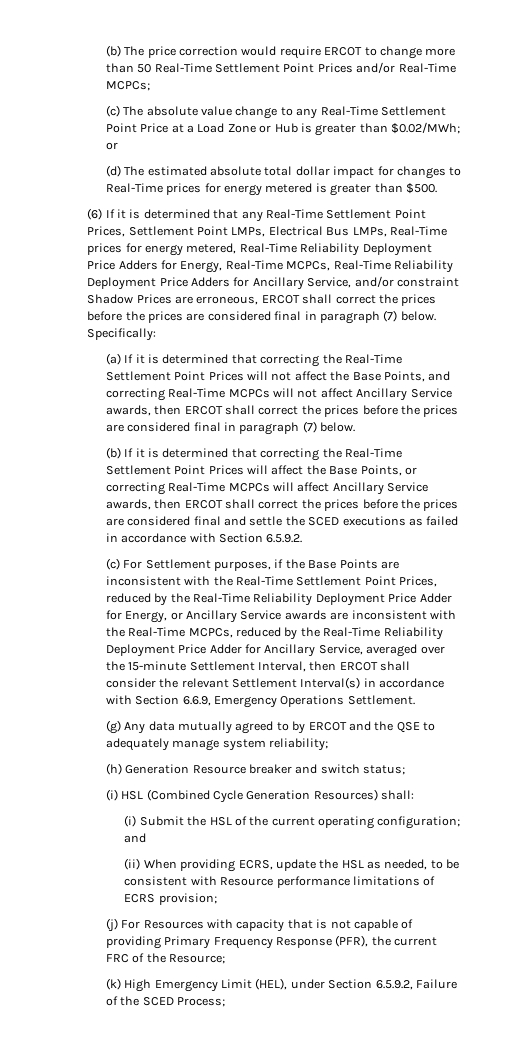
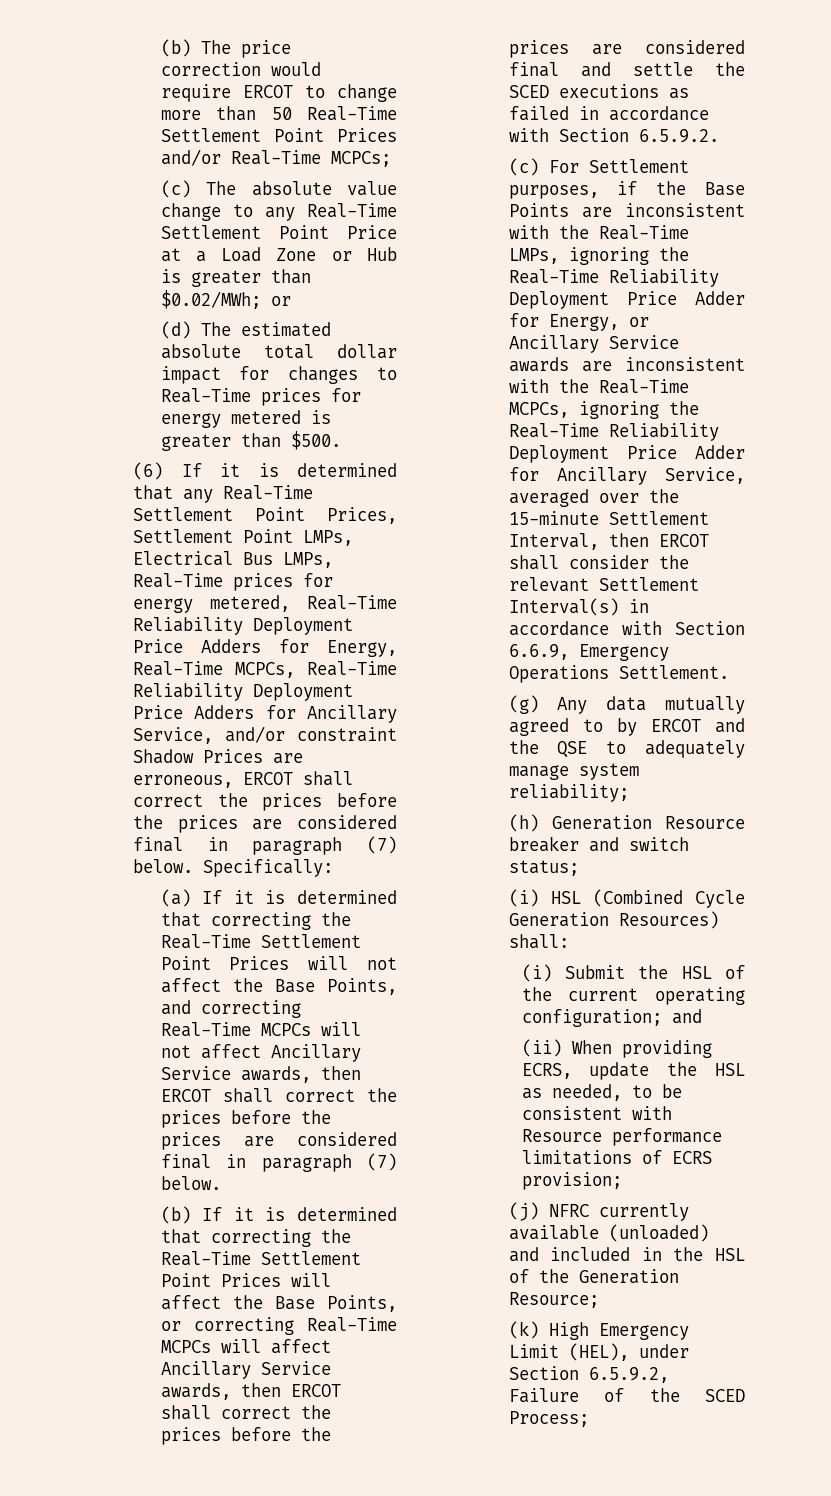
[296,576,438,587] [105,593,168,606] Settlement Point Prices, reduced by -> [508,247,649,265] LMPs, ignoring
[235,627,298,640] reduced by -> [578,401,659,419] ignoring
[121,919,414,932] [105,935,438,949] [105,953,166,963] For Resources with capacity that is not capable of providing Primary Frequency Response (PFR), the current FRC of the -> [548,1203,689,1221] [508,1224,709,1242] [508,1247,745,1262] [508,1269,679,1284] NFRC currently available (unloaded) and included in the HSL of the Generation

